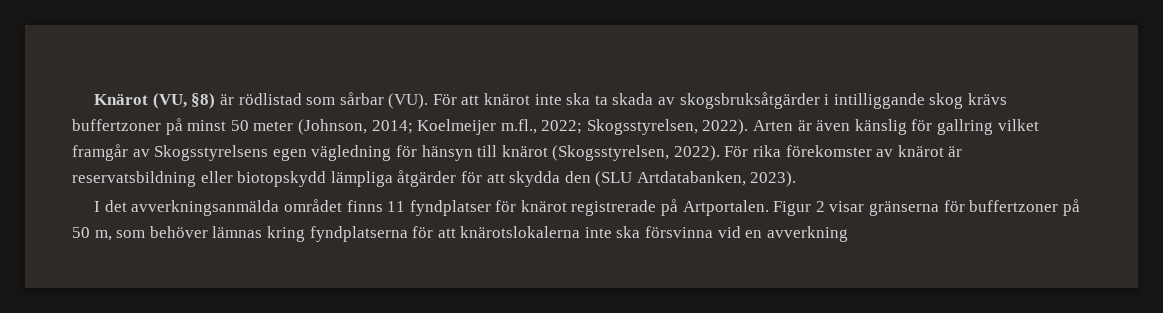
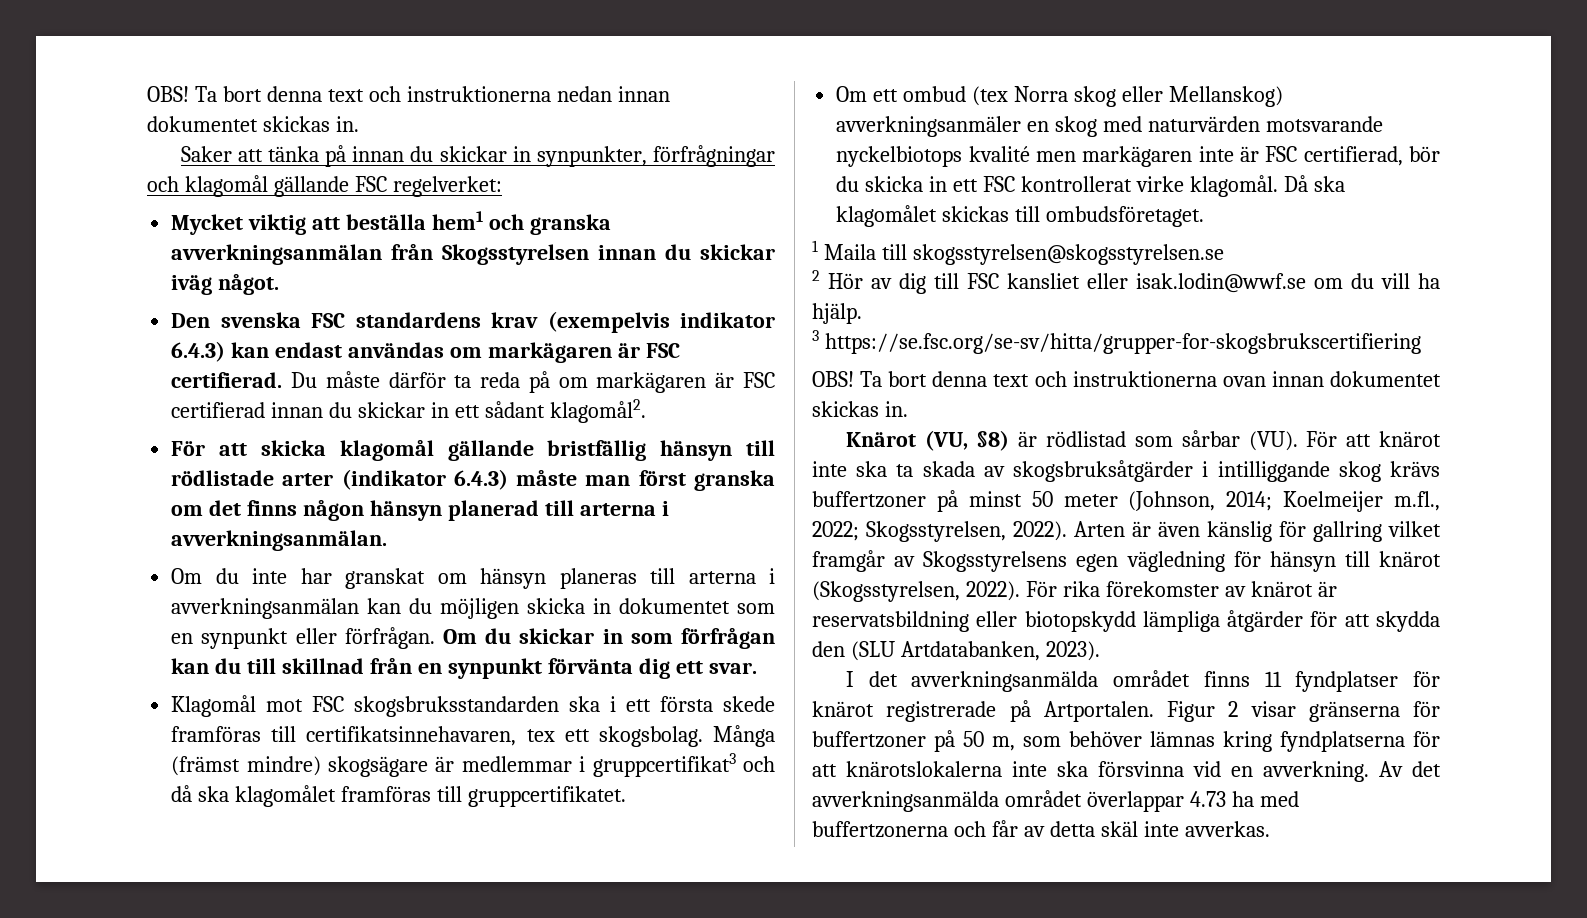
(94, 99) none -> [147,86,670,102] [147,116,359,132] [180,145,775,167] [147,175,502,197] [171,211,611,235] [171,243,775,265] [171,273,280,295] [171,311,775,333] [171,341,680,363] [171,371,775,393] [171,399,646,423] [171,439,775,461] [171,469,776,491] [171,499,669,521] [171,530,388,551] [171,568,776,589] [171,598,775,619] [171,627,775,649] [171,657,757,679] [171,695,776,717] [171,725,775,747] [171,753,775,777] [171,785,626,807] [836,86,1283,107] [836,116,1383,137] [836,146,1440,167] [836,175,1345,197] [836,205,1205,227] [812,240,1224,265] [812,270,1440,294] [812,303,862,324] [812,330,1421,354] [812,371,1441,387] [812,401,908,417] OBS! Ta bort denna text och instruktionerna nedan innan dokumentet skickas in. // Saker att tänka på innan du skickar in synpunkter, förfrågningar och klagomål gällande FSC regelverket: // Mycket viktig att beställa hem1 och granska avverkningsanmälan från Skogsstyrelsen innan du skickar iväg något. // Den svenska FSC standardens krav (exempelvis indikator 6.4.3) kan endast användas om markägaren är FSC certifierad. Du måste därför ta reda på om markägaren är FSC certifierad innan du skickar in ett sådant klagomål2. // För att skicka klagomål gällande bristfällig hänsyn till rödlistade arter (indikator 6.4.3) måste man först granska om det finns någon hänsyn planerad till arterna i avverkningsanmälan. // Om du inte har granskat om hänsyn planeras till arterna i avverkningsanmälan kan du möjligen skicka in dokumentet som en synpunkt eller förfrågan. Om du skickar in som förfrågan kan du till skillnad från en synpunkt förvänta dig ett svar. // Klagomål mot FSC skogsbruksstandarden ska i ett första skede framföras till certifikatsinnehavaren, tex ett skogsbolag. Många (främst mindre) skogsägare är medlemmar i gruppcertifikat3 och då ska klagomålet framföras till gruppcertifikatet. // Om ett ombud (tex Norra skog eller Mellanskog) avverkningsanmäler en skog med naturvärden motsvarande nyckelbiotops kvalité men markägaren inte är FSC certifierad, bör du skicka in ett FSC kontrollerat virke klagomål. Då ska klagomålet skickas till ombudsföretaget. // 1 Maila till skogsstyrelsen@skogsstyrelsen.se // 2 Hör av dig till FSC kansliet eller isak.lodin@wwf.se om du vill ha hjälp. // 3 https://se.fsc.org/se-sv/hitta/grupper-for-skogsbrukscertifiering // OBS! Ta bort denna text och instruktionerna ovan innan dokumentet skickas in. //
[766,226,848,242] avverkning -> [1263,761,1441,782] [812,790,1299,812] [812,820,1270,838] avverkning. Av det avverkningsanmälda området överlappar 4.73 ha med buffertzonerna och får av detta skäl inte avverkas.

